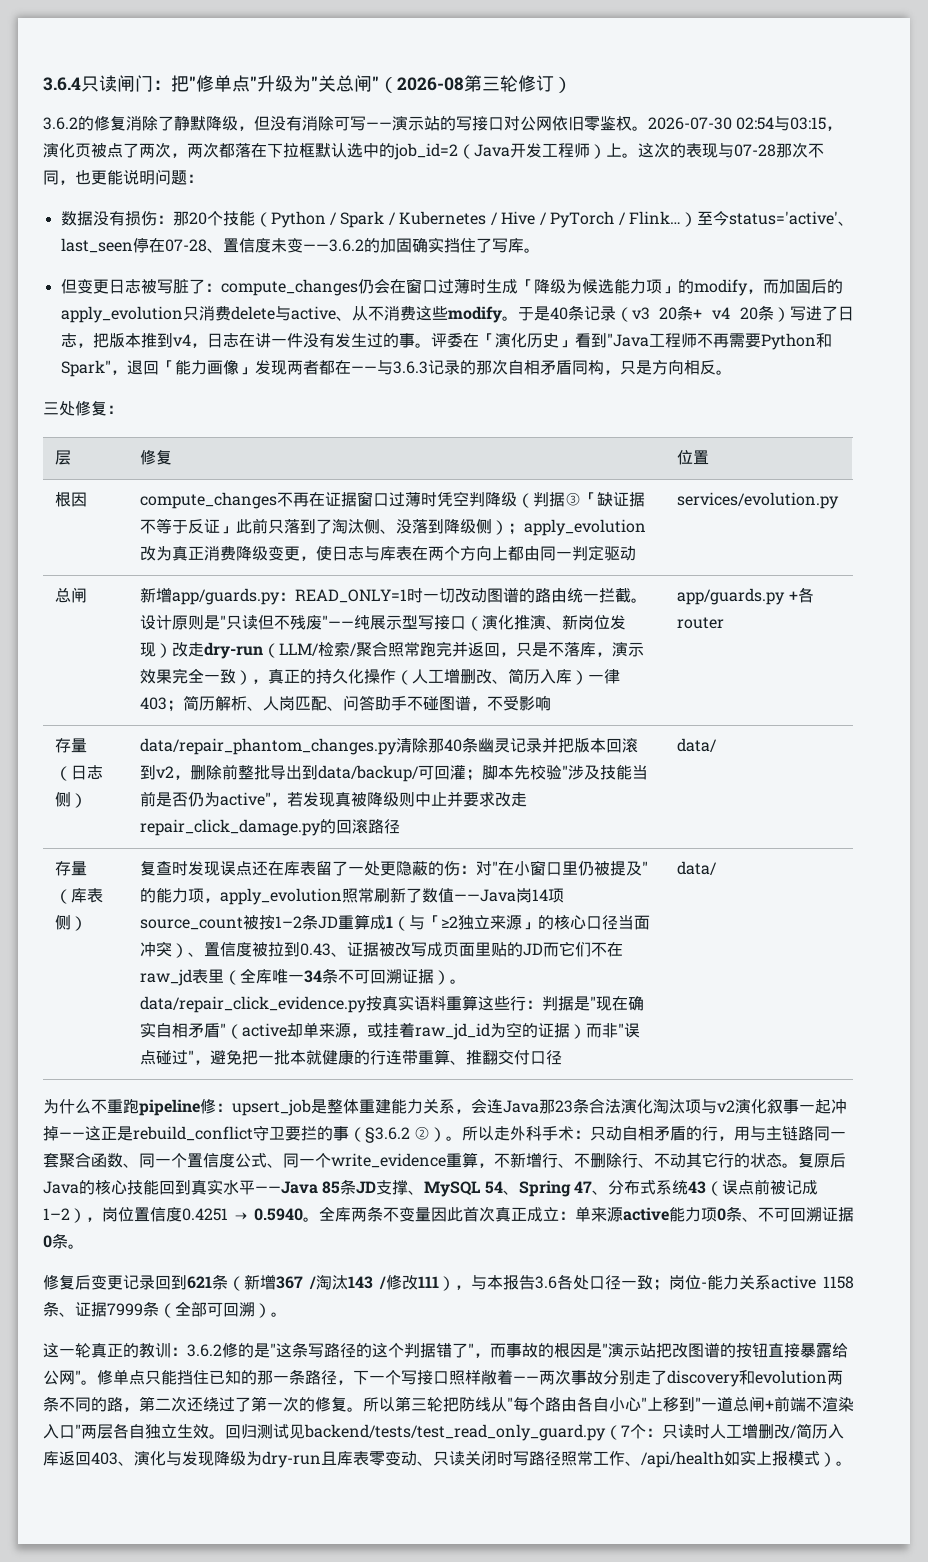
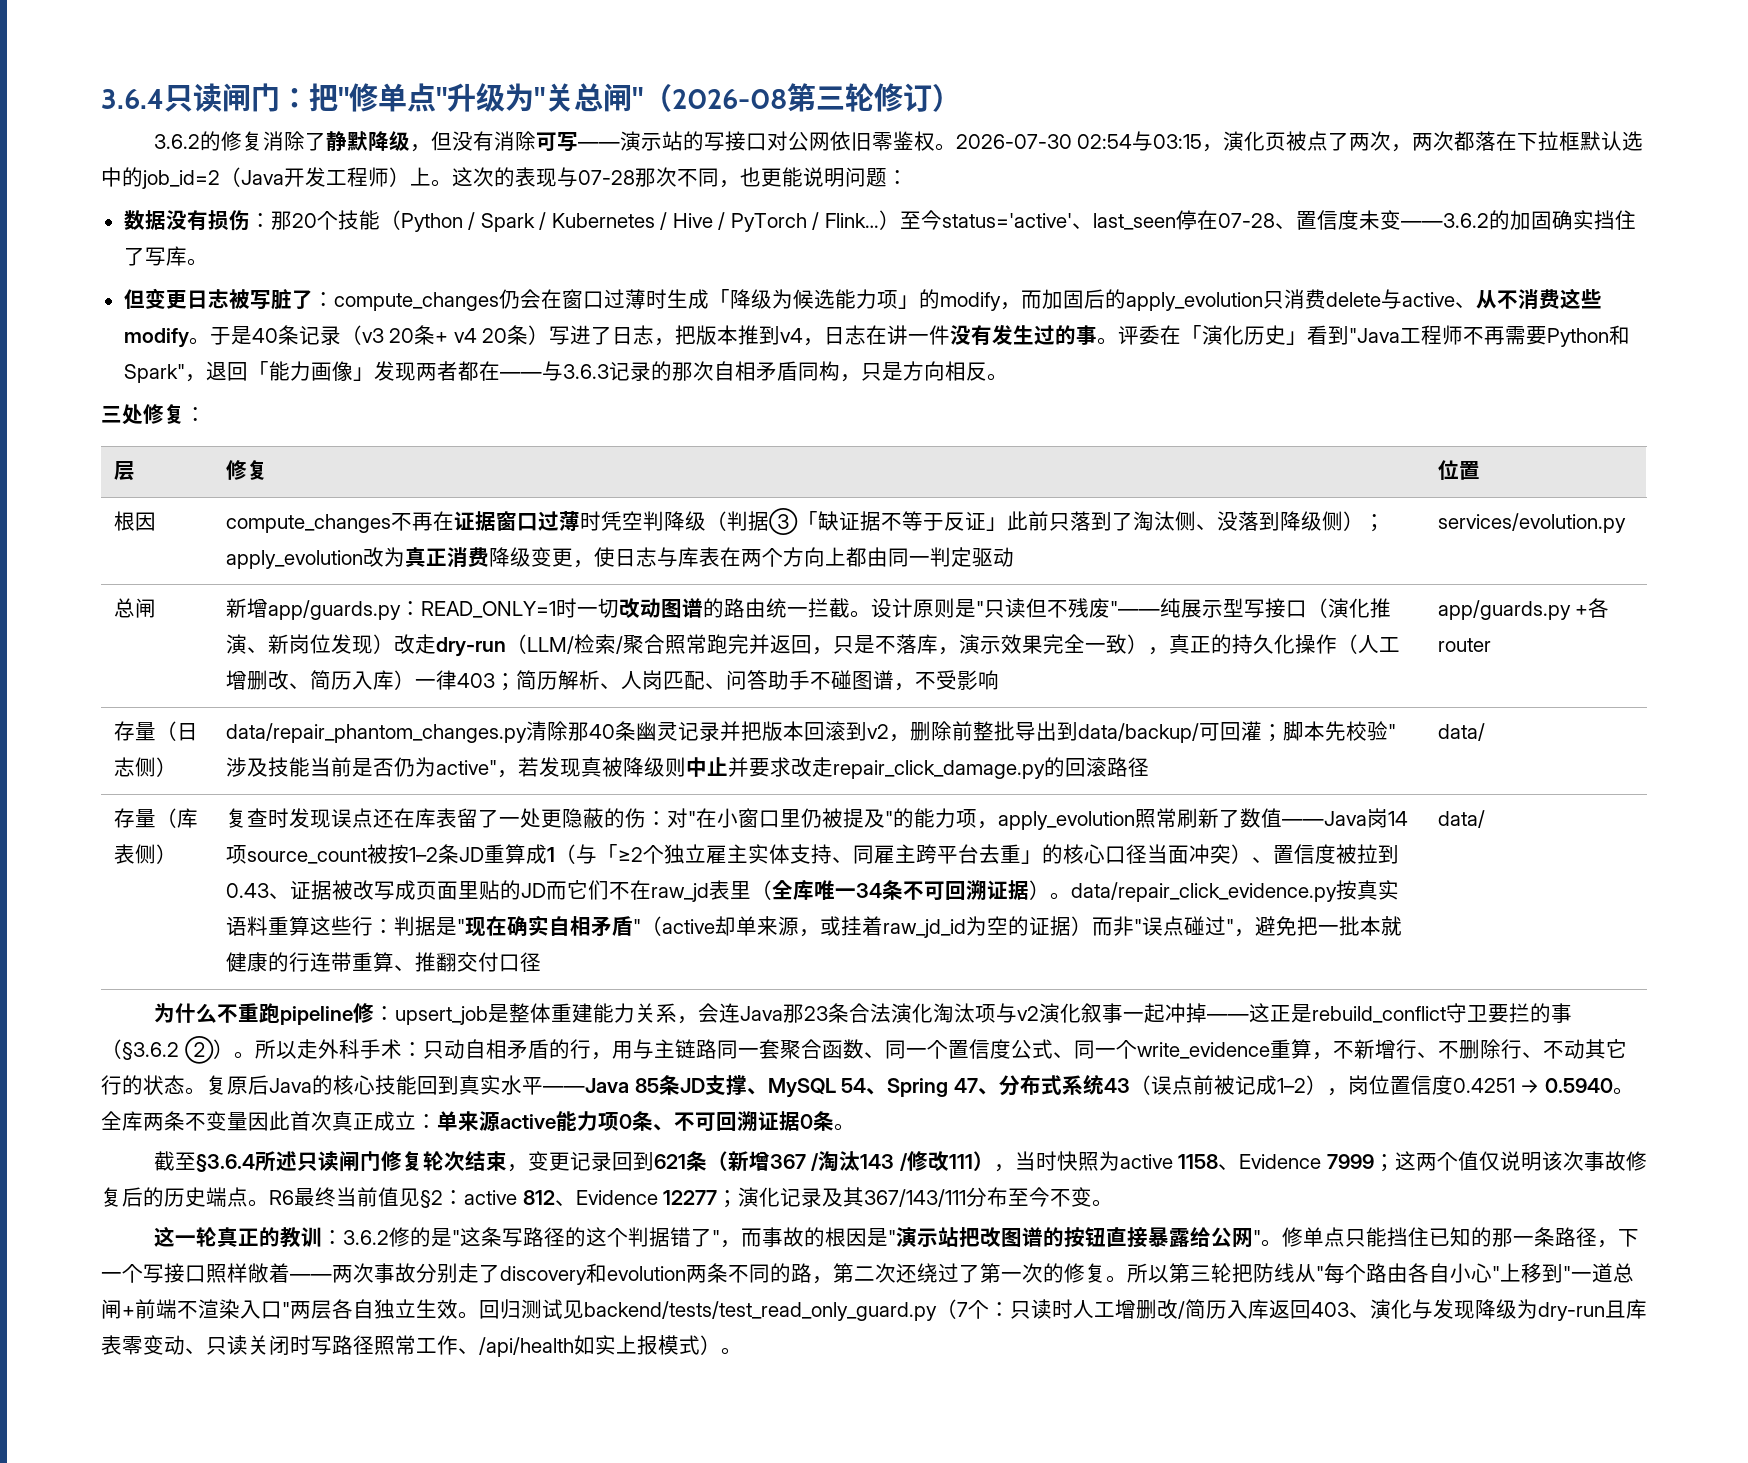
[458,915,523,930] 独立来源 -> [642,844,1021,864] 个独立雇主实体支持、同雇主跨平台去重
[43,1274,91,1290] 修复后 -> [153,1151,528,1172] 截至§3.6.4所述只读闸门修复轮次结束，
[471,1274,854,1291] [43,1301,271,1318] 与本报告3.6各处口径一致；岗位-能力关系active 1158条、证据7999条（全部可回溯） -> [1014,1151,1647,1172] [101,1187,1093,1208] 当时快照为active 1158、Evidence 7999；这两个值仅说明该次事故修复后的历史端点。R6最终当前值见§2：active 812、Evidence 12277；演化记录及其367/143/111分布至今不变

